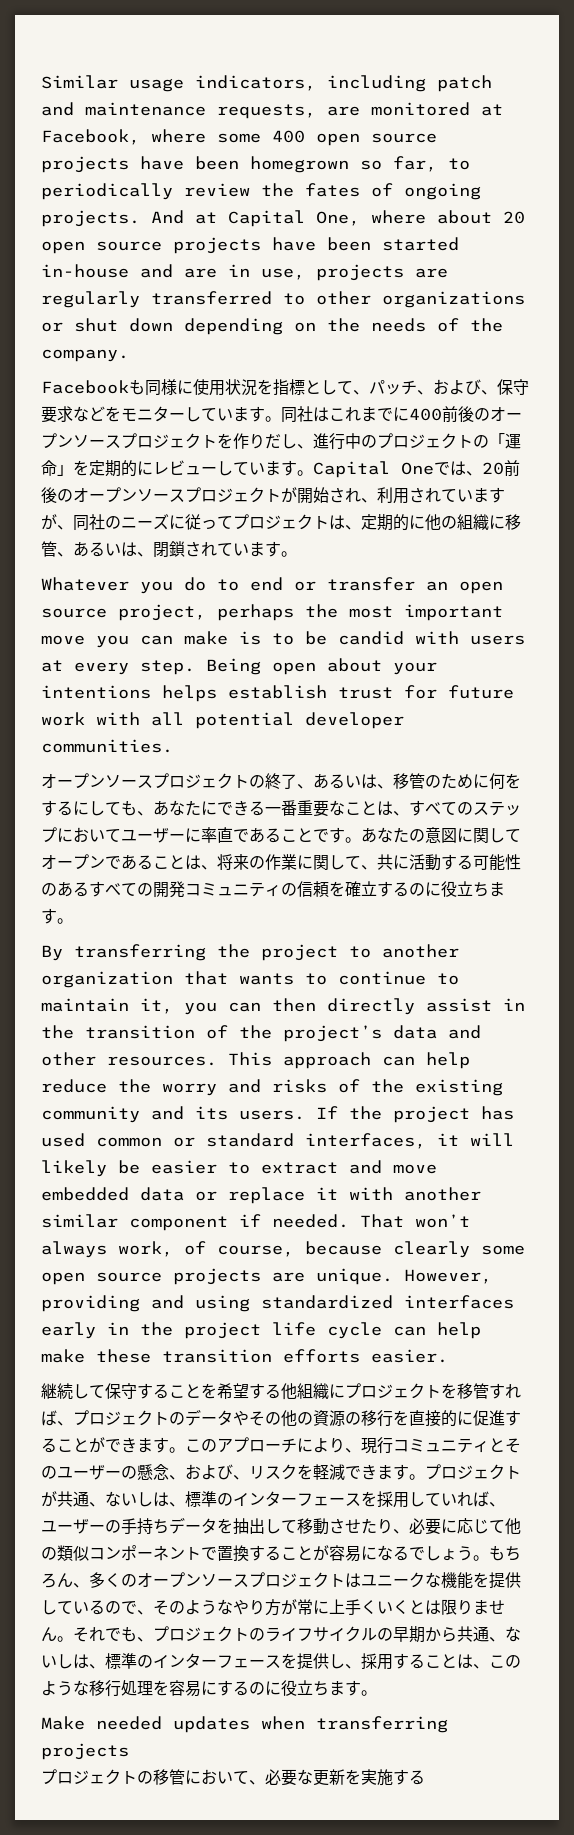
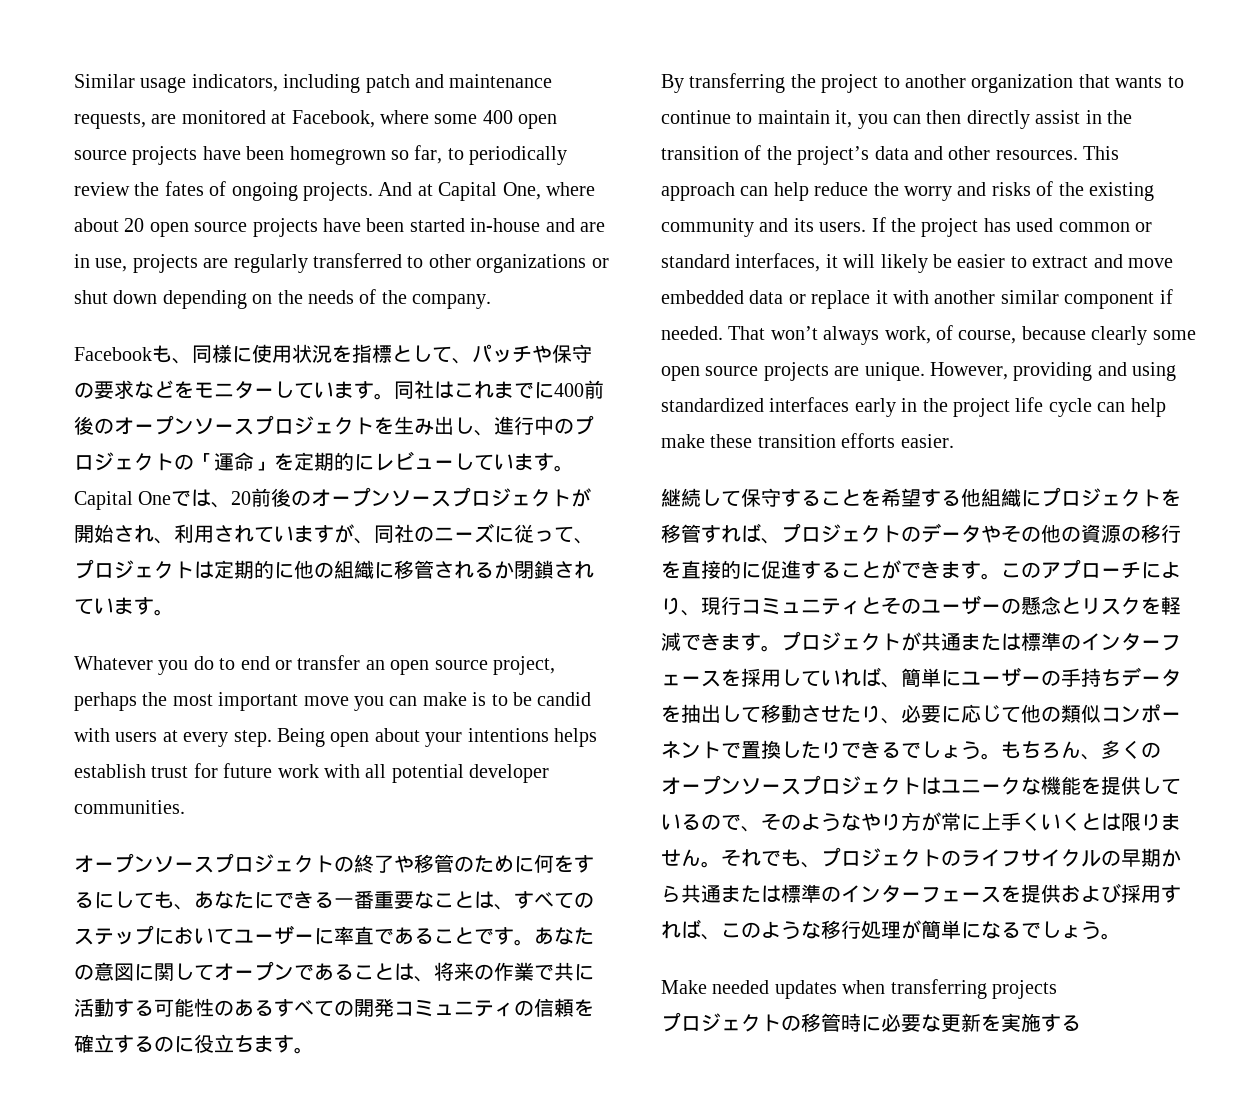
(145, 387) none -> [172,358,192,364] 、
[417,379,529,395] 、および、保守 -> [532,344,592,363] [74,382,94,398] や保守の
[233,433,281,449] 作りだ -> [394,416,454,435] 生み出
[233,514,361,530] プロジェクトは、 -> [574,538,594,544] [74,559,214,579] 、プロジェクトは
[57,541,153,557] 、あるいは、 -> [434,561,514,579] されるか
[297,773,393,789] 、あるいは、 -> [394,855,414,873] や
[297,855,377,870] に関して、 -> [534,964,554,981] で
[169,1464,249,1480] 、および、 -> [1061,597,1081,614] と
[89,1491,185,1507] 、ないしは、 -> [961,633,1021,651] または
(505, 1504) none -> [901,668,961,687] 簡単に
[249,1545,393,1562] することが容易にな -> [781,741,881,759] したりでき
[489,1626,521,1642] [41,1654,105,1669] 、ないしは、 -> [721,885,781,903] または
[329,1653,473,1670] し、採用することは -> [1061,883,1181,903] [661,919,701,939] および採用すれば
[153,1680,361,1697] を容易にするのに役立ちます -> [901,920,1101,940] が簡単になるでしょう
[185,1769,265,1785] において、 -> [841,1013,881,1032] 時に

